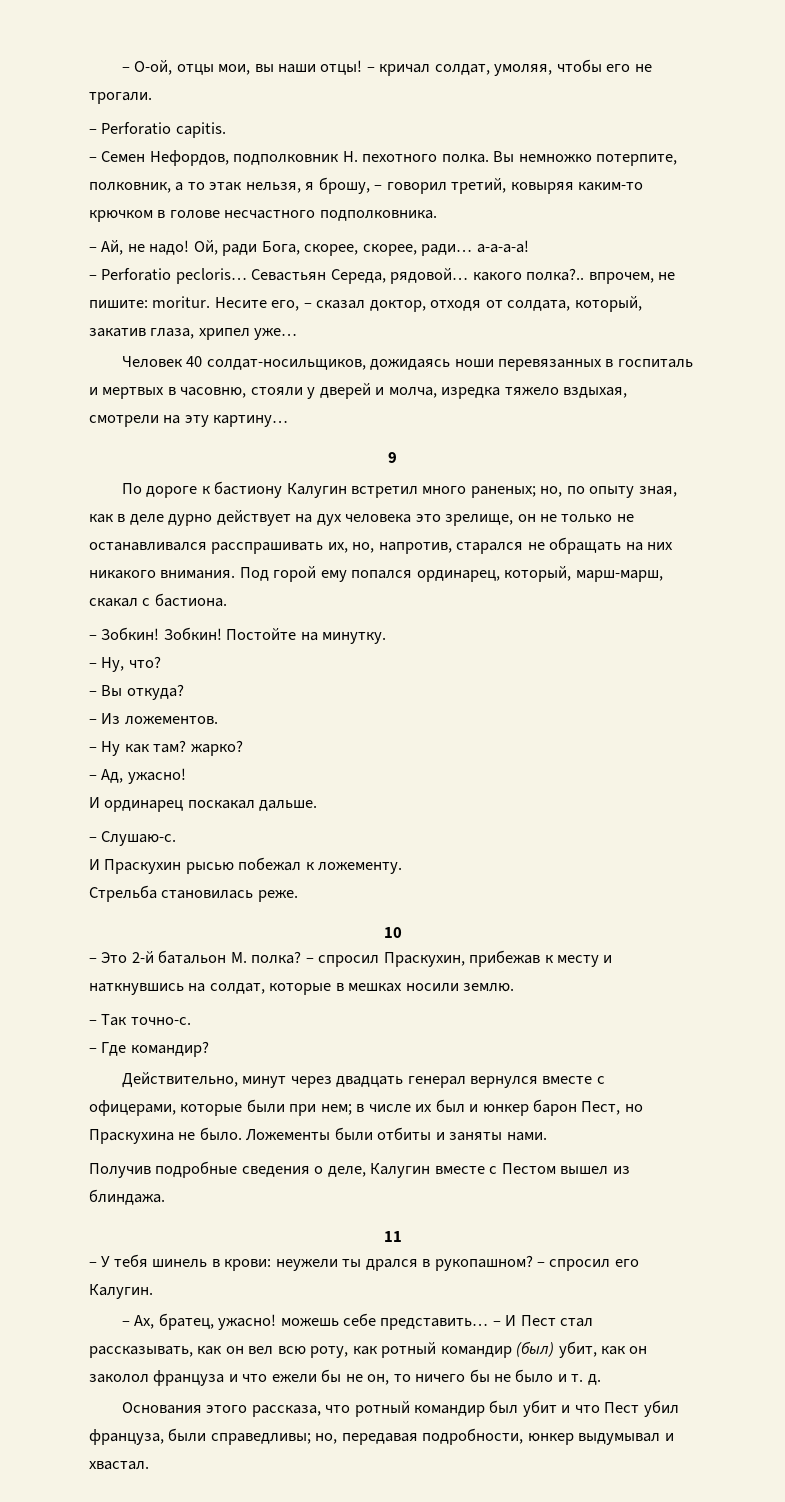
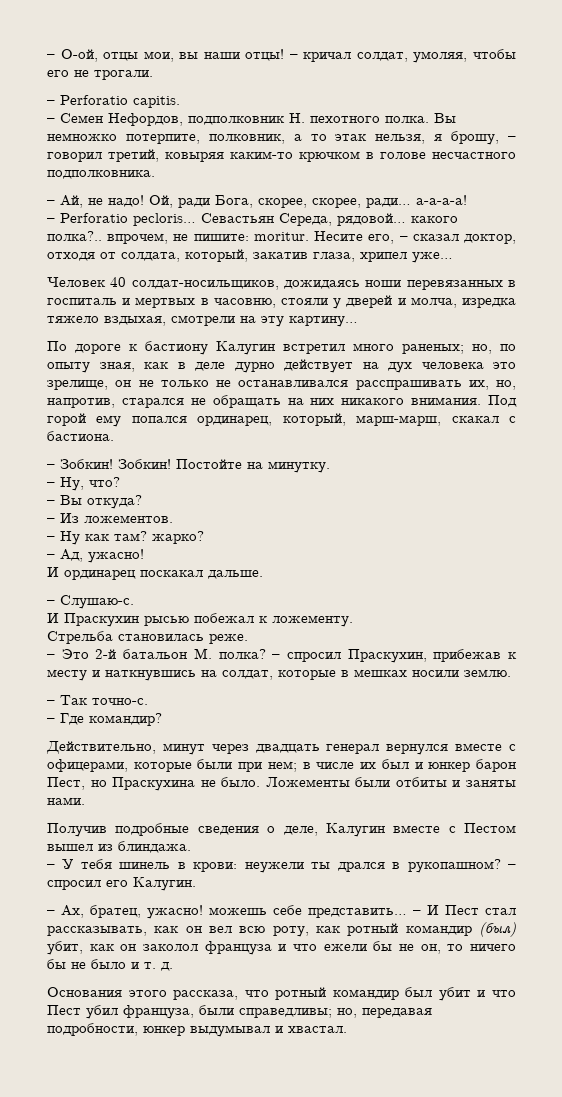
[388,452,397,463] // 9 -> (358, 321) none
[383,927,402,938] // 10 -> (248, 639) none
[383,1231,402,1242] // 11 -> (191, 847) none

